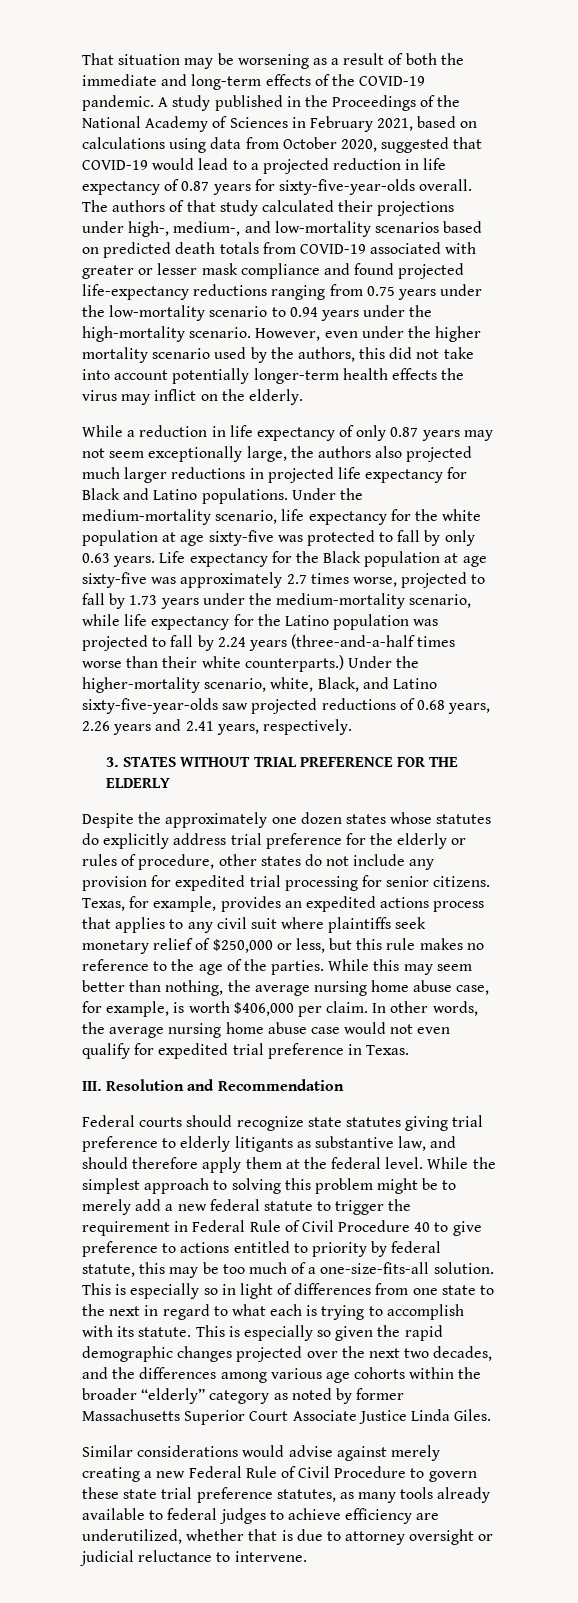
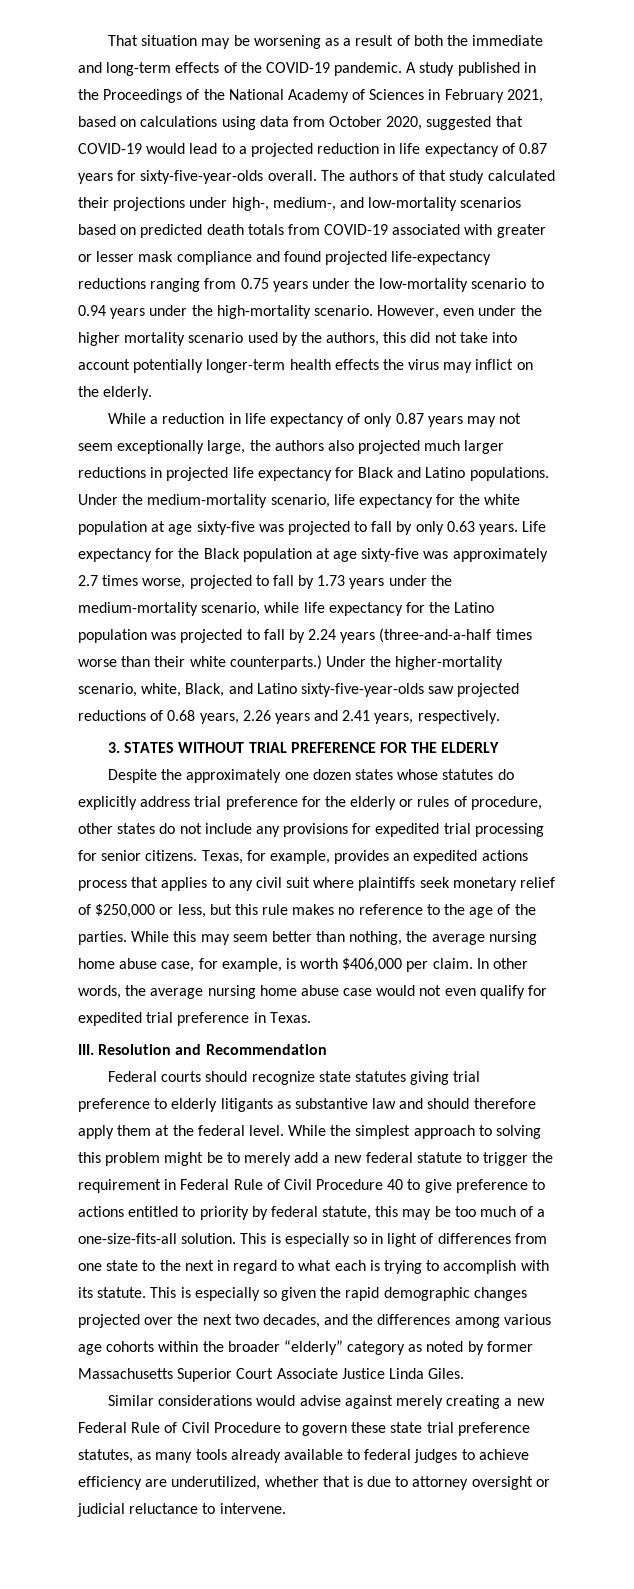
[306,530,375,546] protected -> [287,521,350,535] projected
[82,876,147,891] provision -> [283,823,349,837] provisions
[398,1136,427,1151] law, -> [372,1098,397,1109] law

